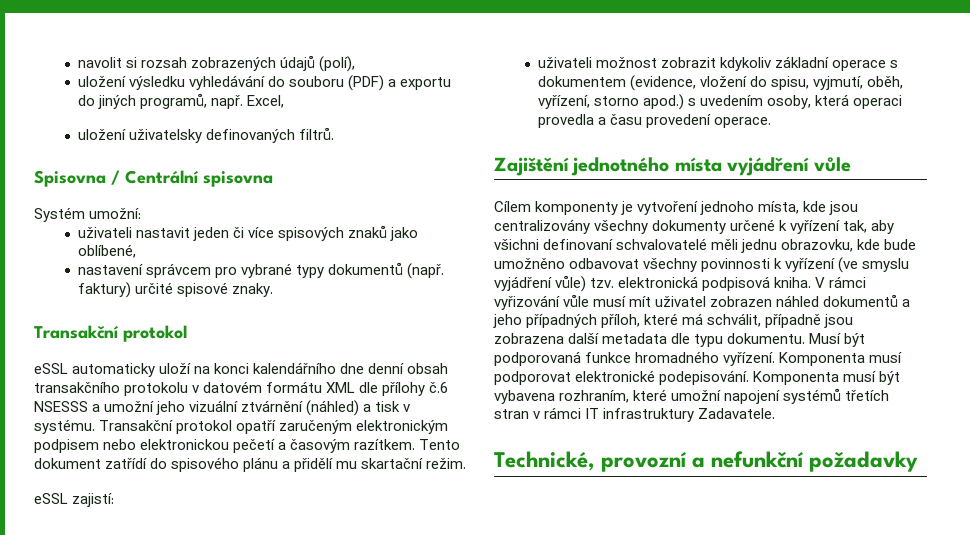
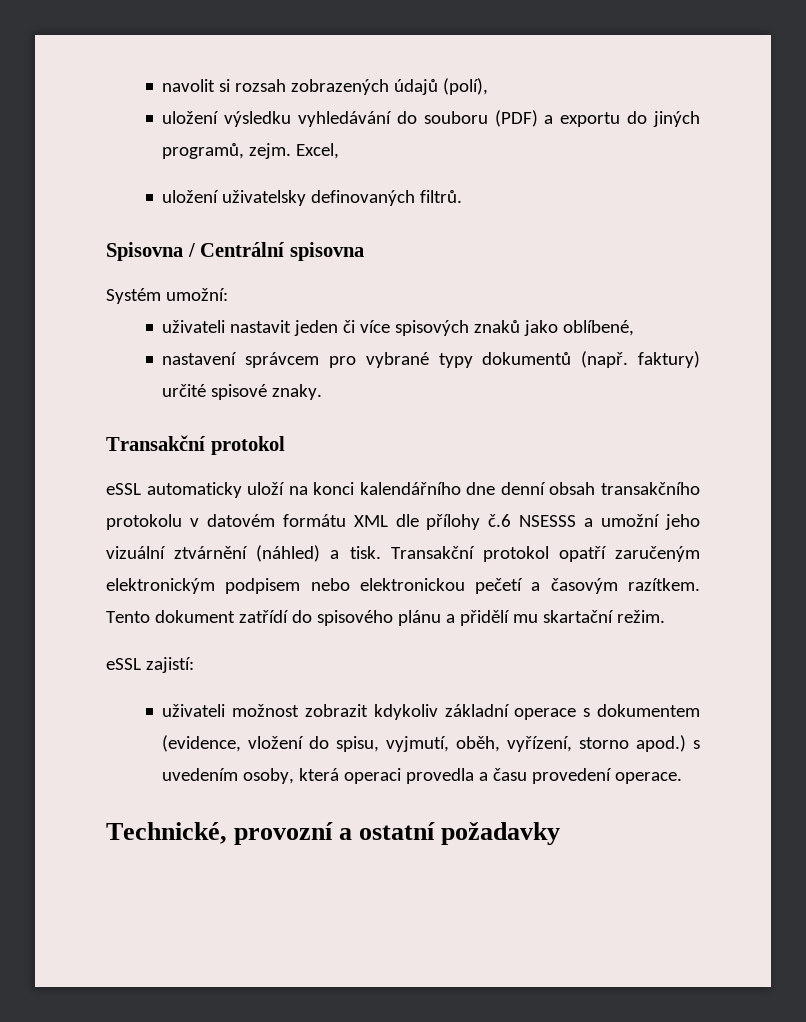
[211,95,244,109] např. -> [249,143,292,159] zejm.
[375,401,411,412] [34,419,95,434] tisk v systému. -> [349,546,381,559] tisk.
[494,157,851,176] [494,201,859,215] [494,219,895,234] [494,238,917,253] [494,257,910,273] [494,275,867,292] [494,294,911,310] [493,313,854,328] [494,333,866,347] [494,351,903,366] [494,370,901,385] [494,388,890,404] [494,407,776,422] // Zajištění jednotného místa vyjádření vůle // Cílem komponenty je vytvoření jednoho místa, kde jsou centralizovány všechny dokumenty určené k vyřízení tak, aby všichni definovaní schvalovatelé měli jednu obrazovku, kde bude umožněno odbavovat všechny povinnosti k vyřízení (ve smyslu vyjádření vůle) tzv. elektronická podpisová kniha. V rámci vyřizování vůle musí mít uživatel zobrazen náhled dokumentů a jeho případných příloh, které má schválit, případně jsou zobrazena další metadata dle typu dokumentu. Musí být podporovaná funkce hromadného vyřízení. Komponenta musí podporovat elektronické podepisování. Komponenta musí být vybavena rozhraním, které umožní napojení systémů třetích stran v rámci IT infrastruktury Zadavatele. -> (683, 778) none
[711,451,805,468] nefunkční -> [359,822,436,840] ostatní

